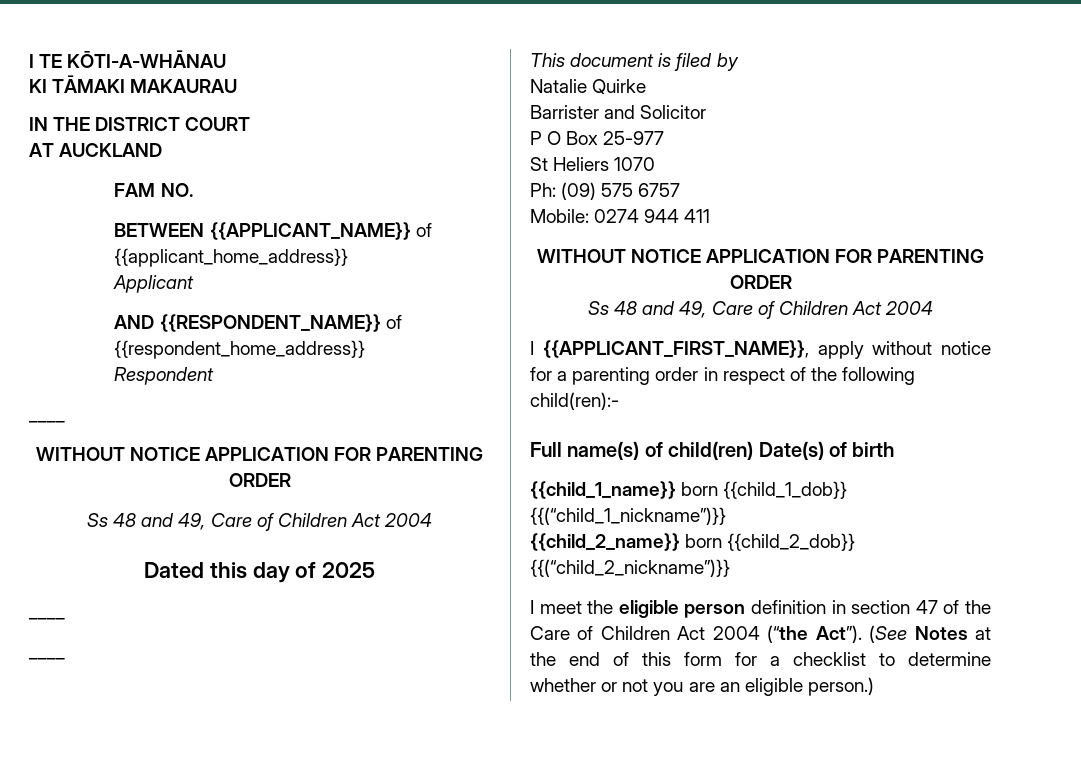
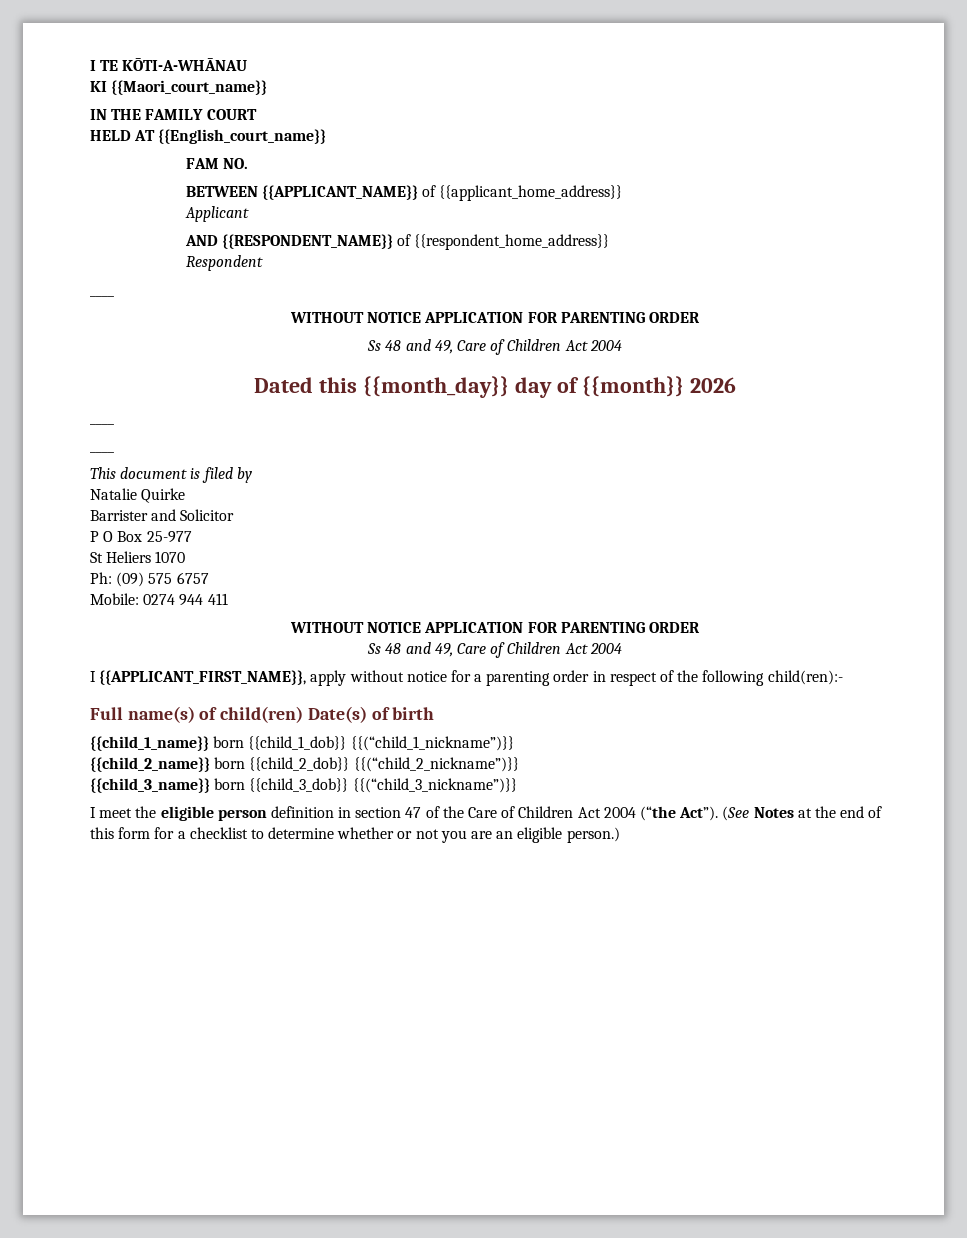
[52,75,238,93] TĀMAKI MAKAURAU -> [111,80,268,95] {{Maori_court_name}}
[95,117,181,131] DISTRICT -> [145,109,204,120] FAMILY
[29,143,163,157] AT AUCKLAND -> [90,129,327,144] HELD AT {{English_court_name}}
(247, 570) none -> [363,376,510,398] {{month_day}}
[322,562,376,578] 2025 -> [581,376,736,397] {{month}} 2026
(730, 568) none -> [90,778,517,793] // {{child_3_name}} born {{child_3_dob}} {{(“child_3_nickname”)}}

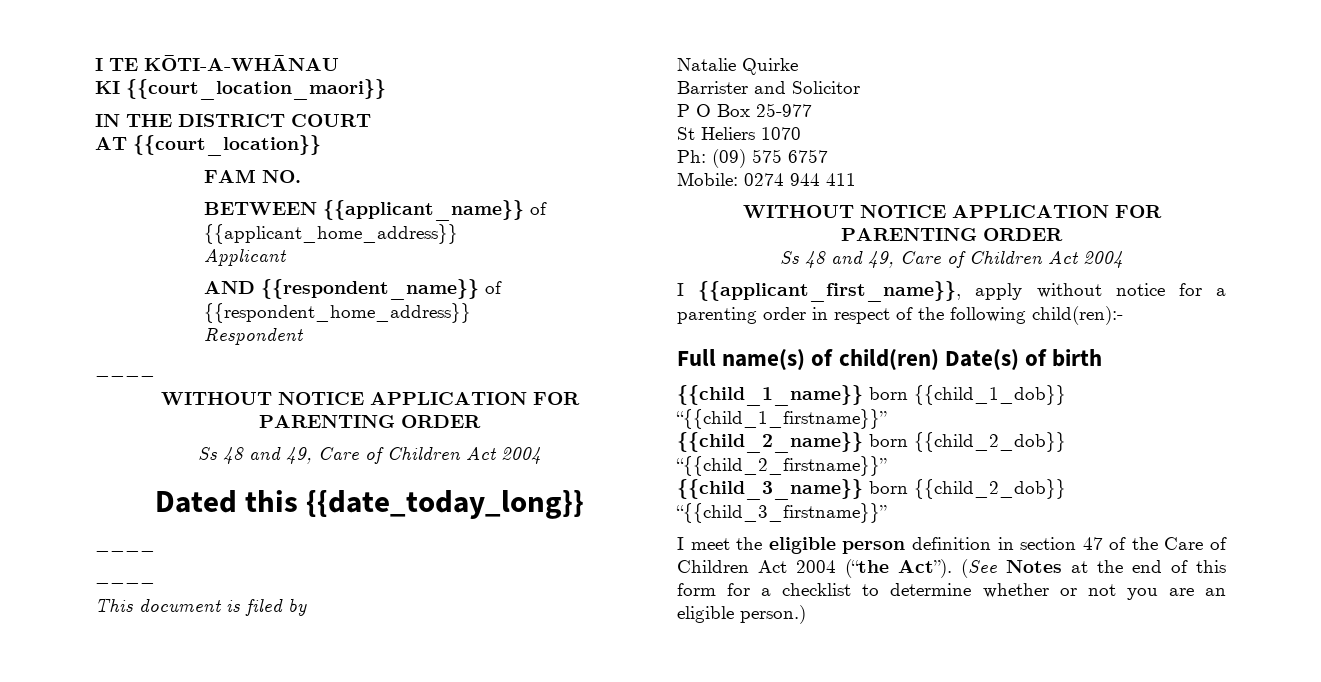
[111,80,268,95] {{Maori_court_name}} -> [126,79,386,100] {{court_location_maori}}
[145,109,204,120] FAMILY -> [178,114,285,127] DISTRICT
[90,129,327,144] HELD AT {{English_court_name}} -> [95,135,321,156] AT {{court_location}}
[261,185,418,200] {{APPLICANT_NAME}} -> [323,200,525,221] {{applicant_name}}
[221,234,393,249] {{RESPONDENT_NAME}} -> [261,279,480,300] {{respondent_name}}
[363,376,736,398] {{month_day}} day of {{month}} 2026 -> [306,490,585,519] {{date_today_long}}
[99,670,307,685] {{APPLICANT_FIRST_NAME}}, -> [698,281,962,302] {{applicant_first_name}},
[350,736,514,751] {{(“child_1_nickname”)}} -> [676,409,887,429] “{{child_1_firstname}}”
[353,757,519,772] {{(“child_2_nickname”)}} -> [676,456,887,476] “{{child_2_firstname}}”
[249,778,517,793] {{child_3_dob}} {{(“child_3_nickname”)}} -> [914,479,1066,499] [676,503,887,523] {{child_2_dob}} “{{child_3_firstname}}”

